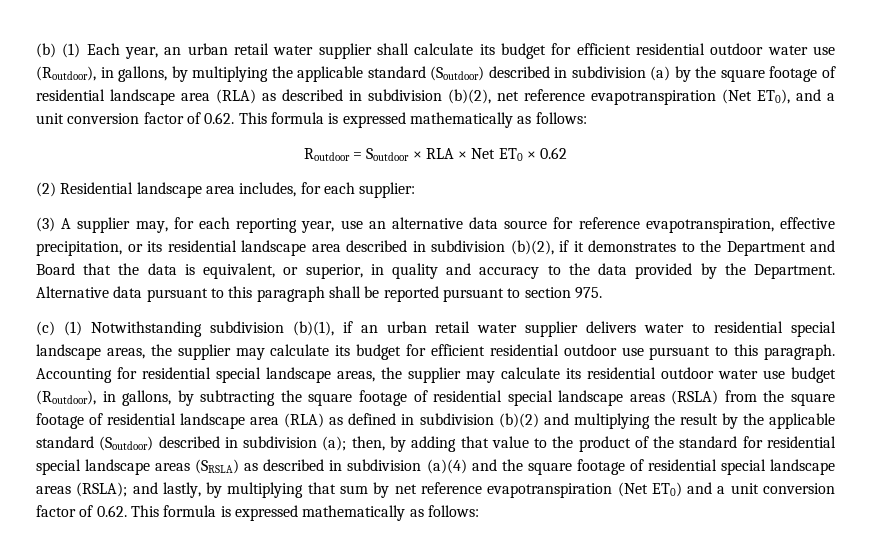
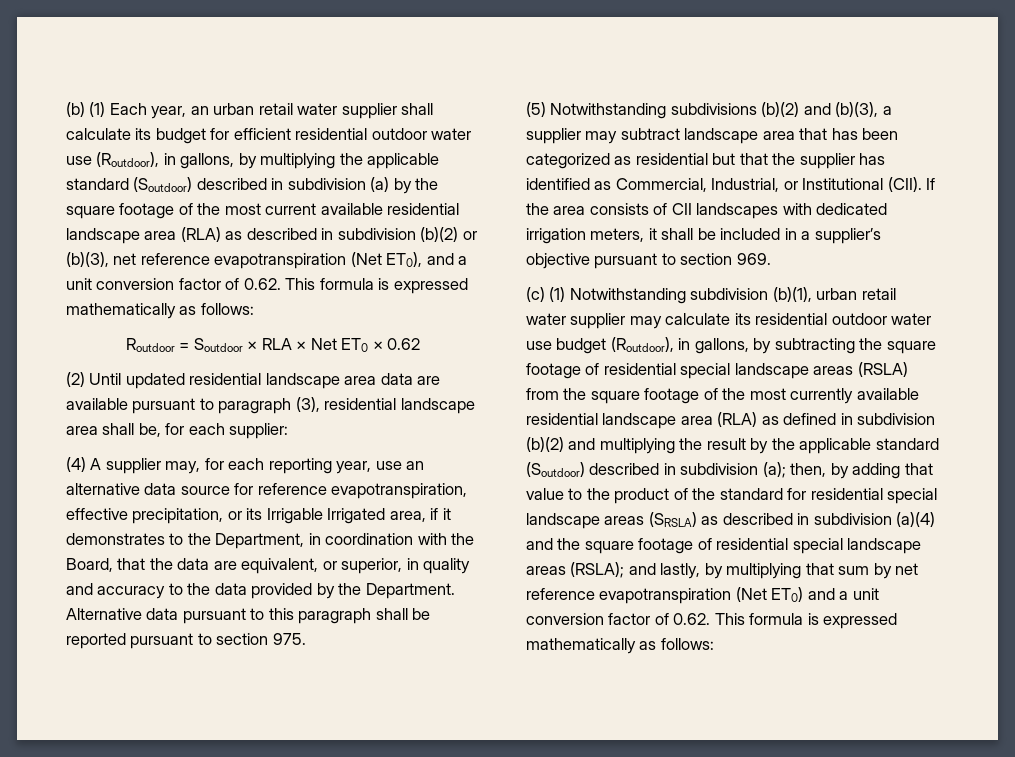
(836, 72) none -> [197,203,383,215] the most current available
[448,89,491,104] (b)(2), -> [420,227,477,242] [66,252,109,267] (b)(2) or (b)(3),
[60,182,297,198] Residential landscape area includes, -> [89,373,441,389] [66,397,475,414] [66,423,161,437] Until updated residential landscape area data are available pursuant to paragraph (3), residential landscape area shall be,
[36,217,55,232] (3) -> [66,457,86,472] (4)
[167,240,554,256] residential landscape area described in subdivision (b)(2), -> [266,508,426,524] Irrigable Irrigated area,
[726,240,835,256] [36,263,75,275] Department and Board -> [215,533,475,549] [66,558,113,572] Department, in coordination with the Board,
[184,264,195,275] is -> [213,561,237,570] are
(602, 293) none -> [526,102,892,119] [526,128,899,144] [526,153,886,169] [526,177,936,192] [526,203,888,219] [526,228,881,244] [526,253,771,269] // (5) Notwithstanding subdivisions (b)(2) and (b)(3), a supplier may subtract landscape area that has been categorized as residential but that the supplier has identified as Commercial, Industrial, or Institutional (CII). If the area consists of CII landscapes with dedicated irrigation meters, it shall be included in a supplier’s objective pursuant to section 969.
[342,321,837,337] [36,344,835,360] [36,367,461,383] if an urban retail water supplier delivers water to residential special landscape areas, the supplier may calculate its budget for efficient residential outdoor use pursuant to this paragraph. Accounting for residential special landscape areas, the supplier -> [816,288,896,300] [526,313,626,329] urban retail water supplier
(104, 419) none -> [722,388,919,404] the most currently available

